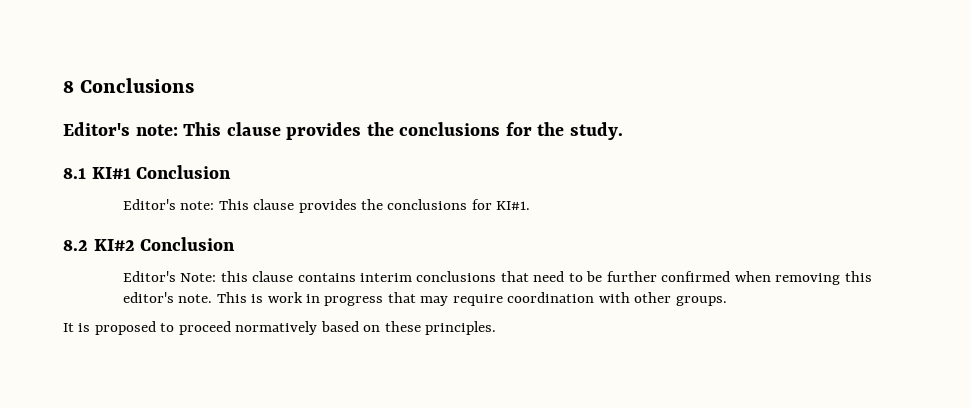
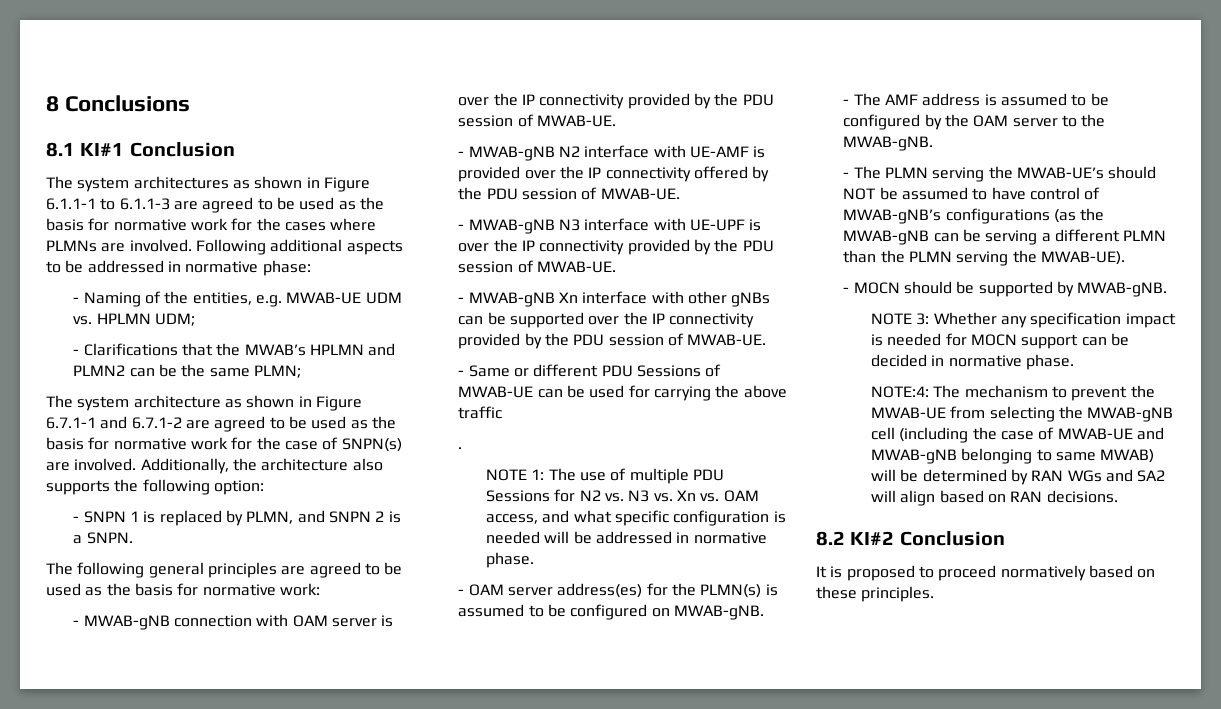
[63,122,623,140] [63,165,232,179] [122,199,531,213] [63,237,236,251] [122,271,872,285] [122,292,727,306] Editor's note: This clause provides the conclusions for the study. // 8.1 KI#1 Conclusion // Editor's note: This clause provides the conclusions for KI#1. // 8.2 KI#2 Conclusion // Editor's Note: this clause contains interim conclusions that need to be further confirmed when removing this editor's note. This is work in progress that may require coordination with other groups. -> [46,142,235,157] [46,176,370,192] [46,197,384,213] [46,218,377,231] [46,239,403,255] [46,260,311,276] [73,291,402,307] [73,313,196,326] [73,343,396,356] [73,364,302,378] [46,395,362,411] [46,416,396,432] [46,437,402,452] [46,458,383,474] [46,479,264,495] [73,510,401,526] [73,532,133,544] [46,562,403,578] [46,583,320,596] [73,614,394,630] [458,93,774,109] [458,114,617,127] [458,145,766,161] [458,166,770,182] [458,187,680,200] [458,218,762,234] [458,239,774,255] [458,260,617,273] [458,291,771,307] [458,312,755,328] [458,333,767,349] [458,364,722,377] [458,385,787,401] [458,406,503,419] [458,447,463,449] [485,468,724,484] [485,489,759,502] [485,510,786,526] [485,531,767,544] [485,552,534,568] [458,583,778,598] [458,604,765,620] [843,93,1109,106] [843,114,1106,130] [843,136,934,151] [843,166,1157,182] [843,187,1101,200] [843,208,1105,224] [843,229,1167,245] [843,250,1126,266] [843,281,1168,297] [870,312,1176,328] [870,333,1129,349] [870,354,1074,370] [870,385,1155,401] [870,406,1174,422] [870,427,1164,443] [870,448,1155,464] [870,469,1166,485] [870,490,1118,506] [816,531,1005,546] 8.1 KI#1 Conclusion // The system architectures as shown in Figure 6.1.1-1 to 6.1.1-3 are agreed to be used as the basis for normative work for the cases where PLMNs are involved. Following additional aspects to be addressed in normative phase: // - Naming of the entities, e.g. MWAB-UE UDM vs. HPLMN UDM; // - Clarifications that the MWAB’s HPLMN and PLMN2 can be the same PLMN; // The system architecture as shown in Figure 6.7.1-1 and 6.7.1-2 are agreed to be used as the basis for normative work for the case of SNPN(s) are involved. Additionally, the architecture also supports the following option: // - SNPN 1 is replaced by PLMN, and SNPN 2 is a SNPN. // The following general principles are agreed to be used as the basis for normative work: // - MWAB-gNB connection with OAM server is over the IP connectivity provided by the PDU session of MWAB-UE. // - MWAB-gNB N2 interface with UE-AMF is provided over the IP connectivity offered by the PDU session of MWAB-UE. // - MWAB-gNB N3 interface with UE-UPF is over the IP connectivity provided by the PDU session of MWAB-UE. // - MWAB-gNB Xn interface with other gNBs can be supported over the IP connectivity provided by the PDU session of MWAB-UE. // - Same or different PDU Sessions of MWAB-UE can be used for carrying the above traffic // . // NOTE 1: The use of multiple PDU Sessions for N2 vs. N3 vs. Xn vs. OAM access, and what specific configuration is needed will be addressed in normative phase. // - OAM server address(es) for the PLMN(s) is assumed to be configured on MWAB-gNB. // - The AMF address is assumed to be configured by the OAM server to the MWAB-gNB. // - The PLMN serving the MWAB-UE’s should NOT be assumed to have control of MWAB-gNB’s configurations (as the MWAB-gNB can be serving a different PLMN than the PLMN serving the MWAB-UE). // - MOCN should be supported by MWAB-gNB. // NOTE 3: Whether any specification impact is needed for MOCN support can be decided in normative phase. // NOTE:4: The mechanism to prevent the MWAB-UE from selecting the MWAB-gNB cell (including the case of MWAB-UE and MWAB-gNB belonging to same MWAB) will be determined by RAN WGs and SA2 will align based on RAN decisions. // 8.2 KI#2 Conclusion

